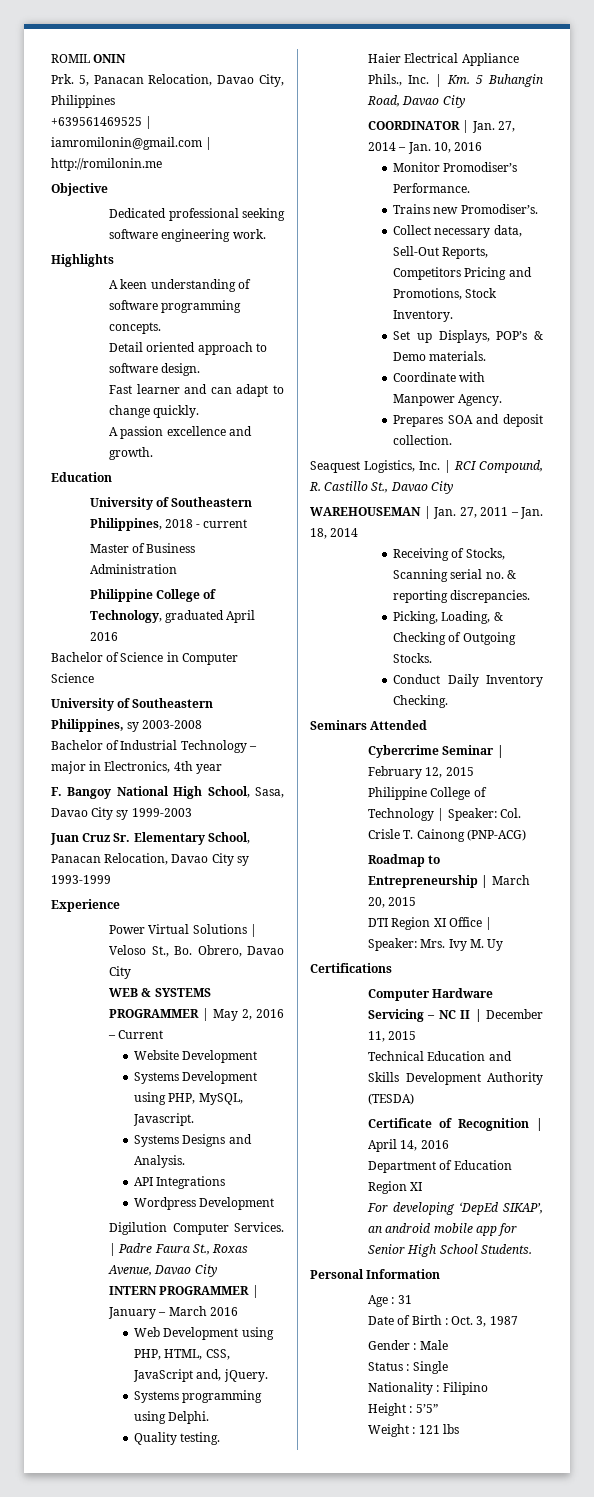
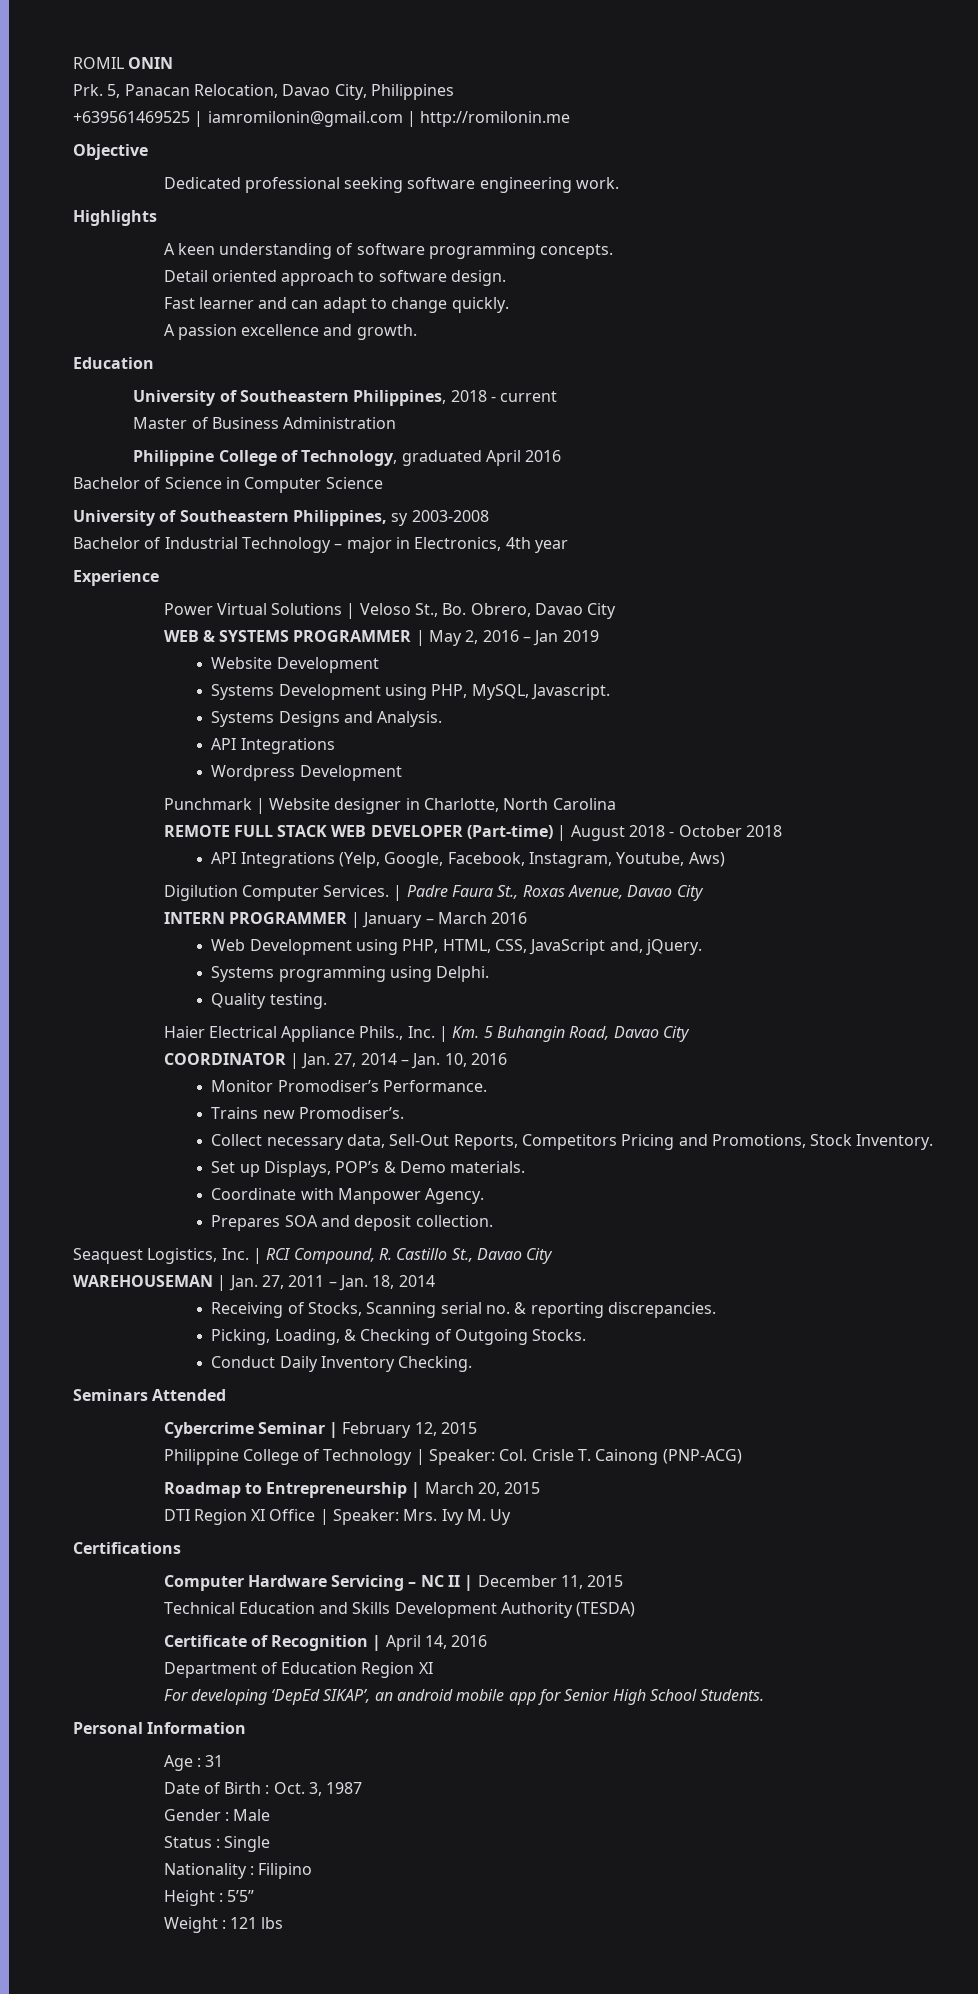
[51,786,284,799] [51,807,192,820] [50,832,250,845] [51,853,249,866] [51,875,111,884] // F. Bangoy National High School, Sasa, Davao City sy 1999-2003 // Juan Cruz Sr. Elementary School, Panacan Relocation, Davao City sy 1993-1999 -> (568, 546) none
[118,1030,164,1039] Current -> [533,630,599,646] Jan 2019
(275, 1203) none -> [163,798,616,814] [163,825,783,841] [211,852,725,868] // Punchmark | Website designer in Charlotte, North Carolina // REMOTE FULL STACK WEB DEVELOPER (Part-time) | August 2018 - October 2018 // API Integrations (Yelp, Google, Facebook, Instagram, Youtube, Aws)

